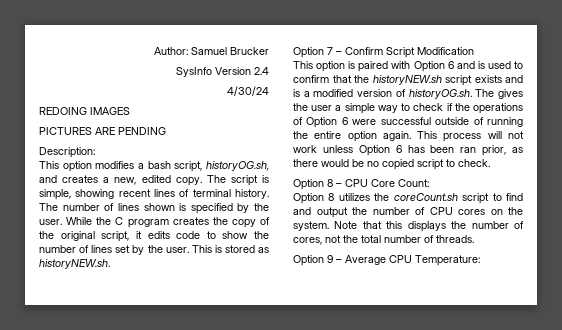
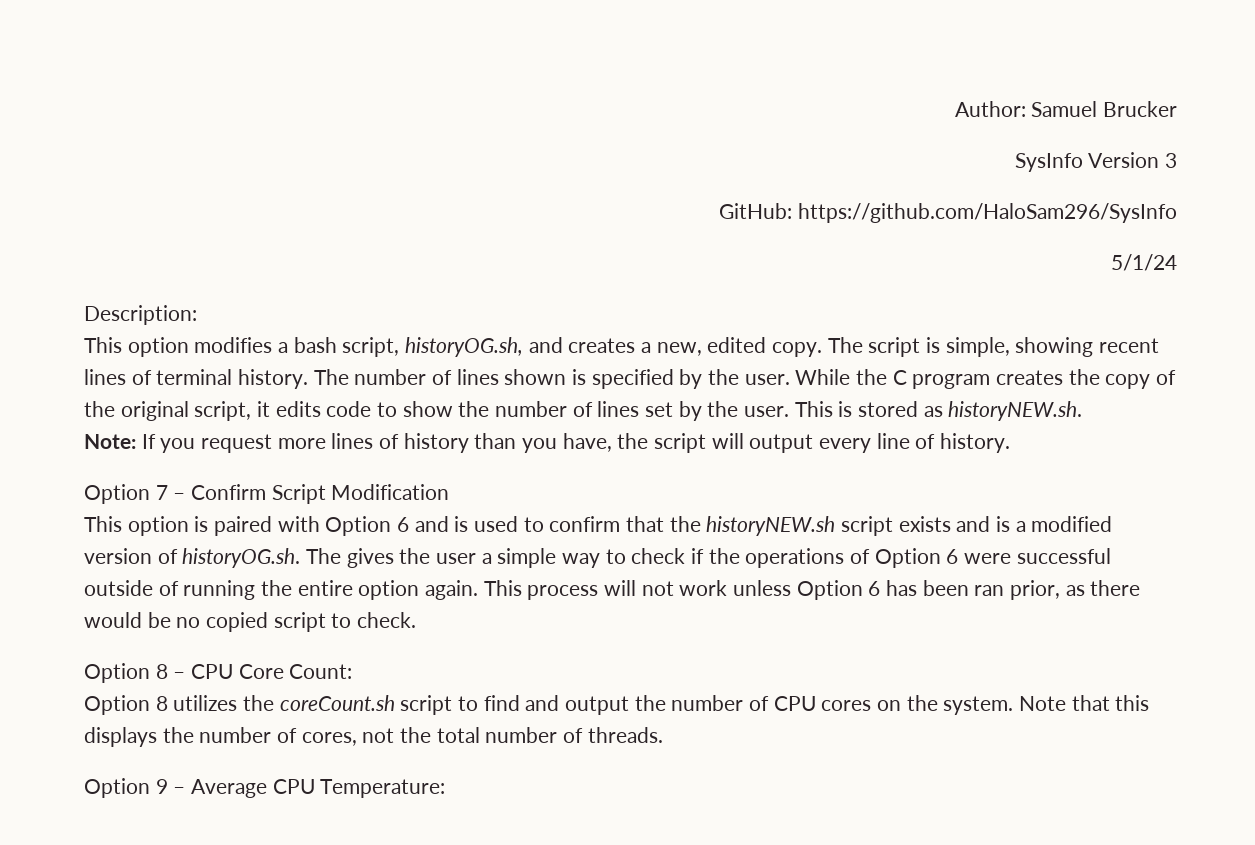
[254,67,269,75] [227,86,269,96] [39,107,130,115] [39,127,166,135] 2.4 // 4/30/24 // REDOING IMAGES // PICTURES ARE PENDING -> [1165,153,1177,168] [719,203,1177,223] [1111,254,1177,271] 3 // GitHub: https://github.com/HaloSam296/SysInfo // 5/1/24
(110, 264) none -> [84,433,1011,453] // Note: If you request more lines of history than you have, the script will output every line of history.

